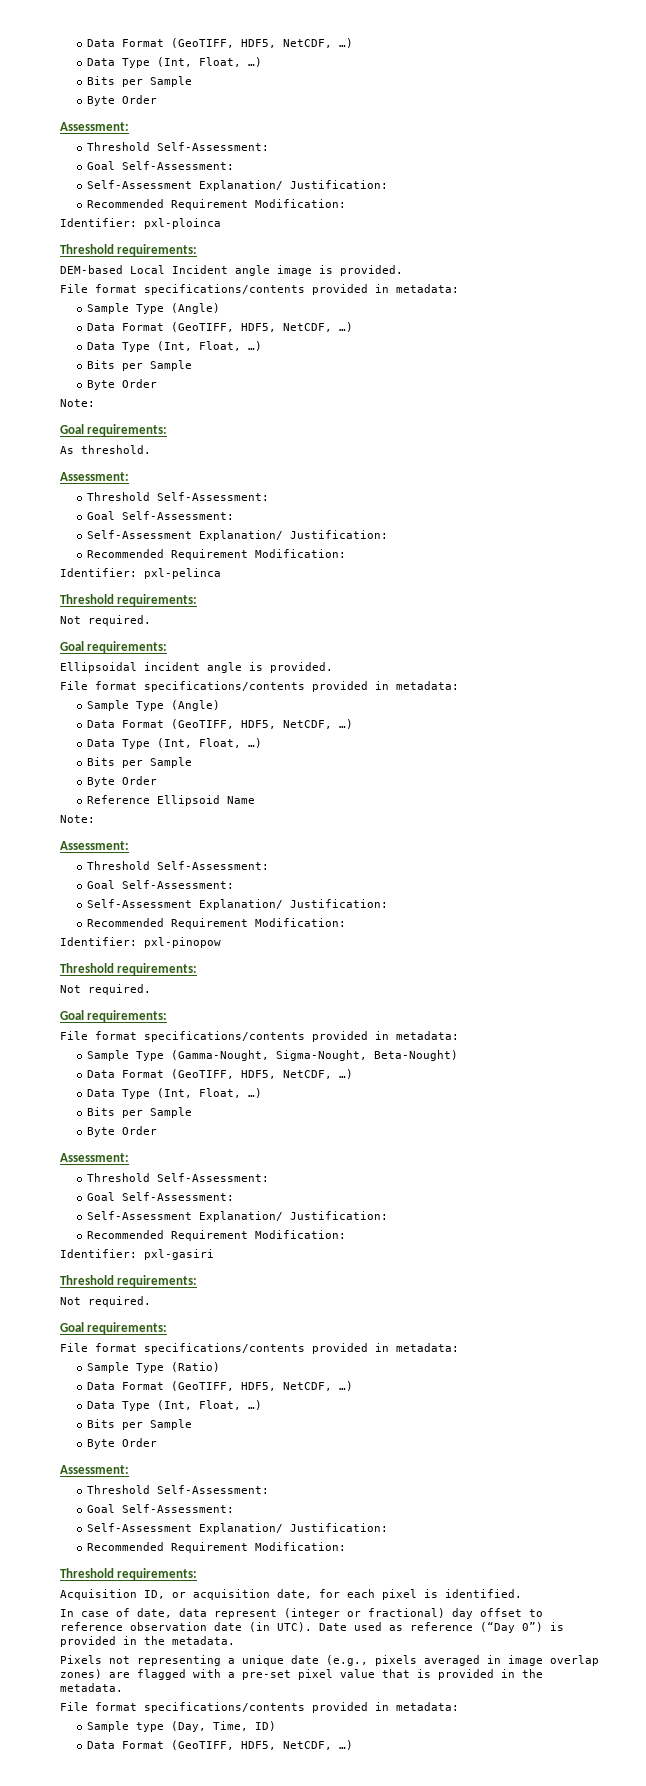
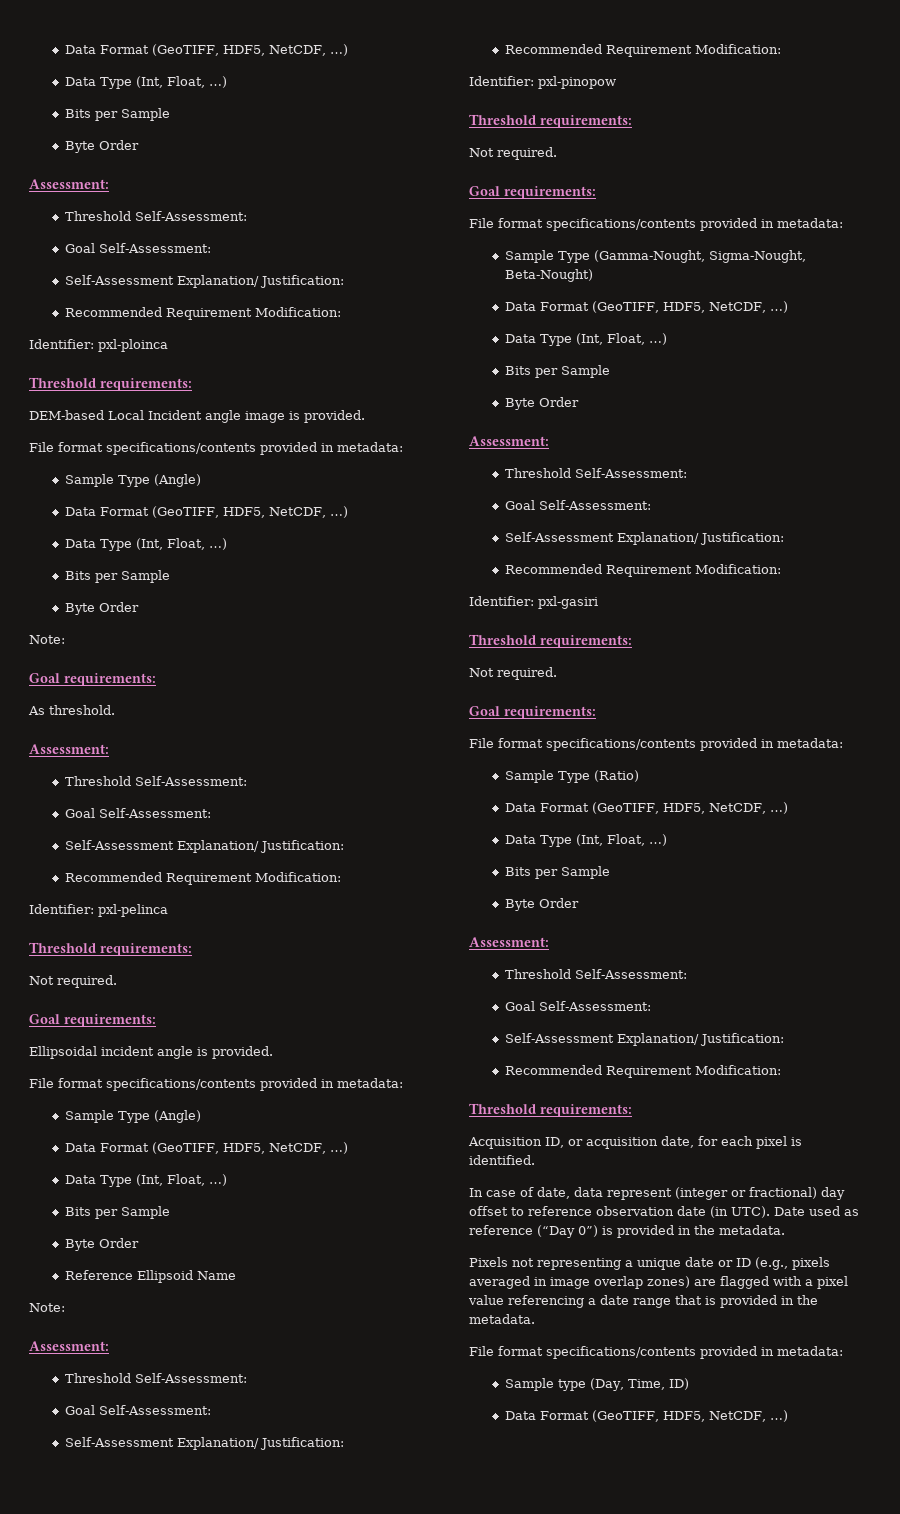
(319, 1659) none -> [718,1258,751,1267] or ID
[242,1670,291,1680] pre-set -> (813, 1282) none
(375, 1673) none -> [508,1295,671,1308] referencing a date range

